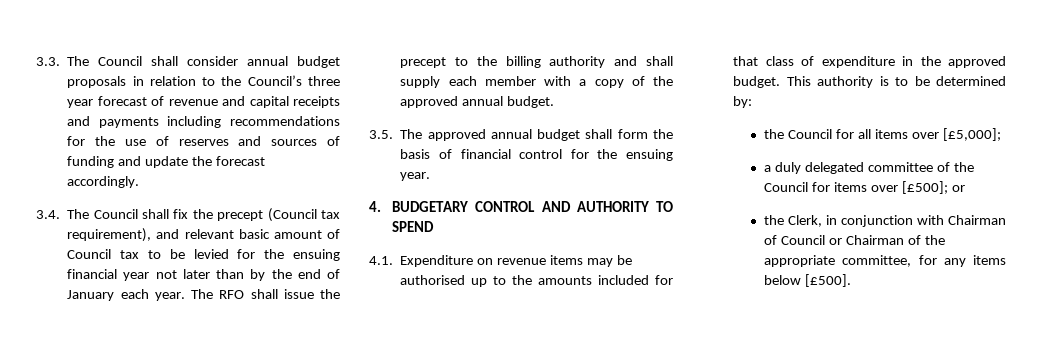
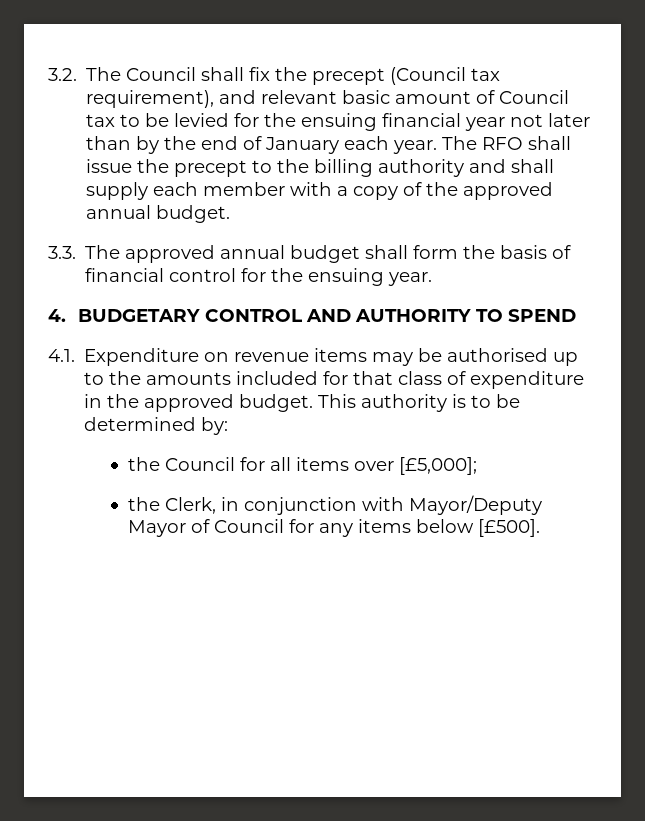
[36,56,340,68] [67,75,340,88] [67,96,340,108] [67,116,340,128] [67,136,340,146] [67,156,265,168] [67,176,140,188] [36,210,60,219] 3.3. The Council shall consider annual budget proposals in relation to the Council’s three year forecast of revenue and capital receipts and payments including recommendations for the use of reserves and sources of funding and update the forecast accordingly. // 3.4. -> [48,68,77,81] 3.2.
[369,130,393,139] 3.5. -> [48,246,76,259] 3.3.
[764,162,974,174] [764,181,965,194] // a duly delegated committee of the Council for items over [£500]; or -> (477, 466) none
[948,215,1006,225] [764,235,945,245] [764,255,912,267] Chairman of Council or Chairman of the appropriate committee, -> [408,495,542,515] [127,519,284,537] Mayor/Deputy Mayor of Council

